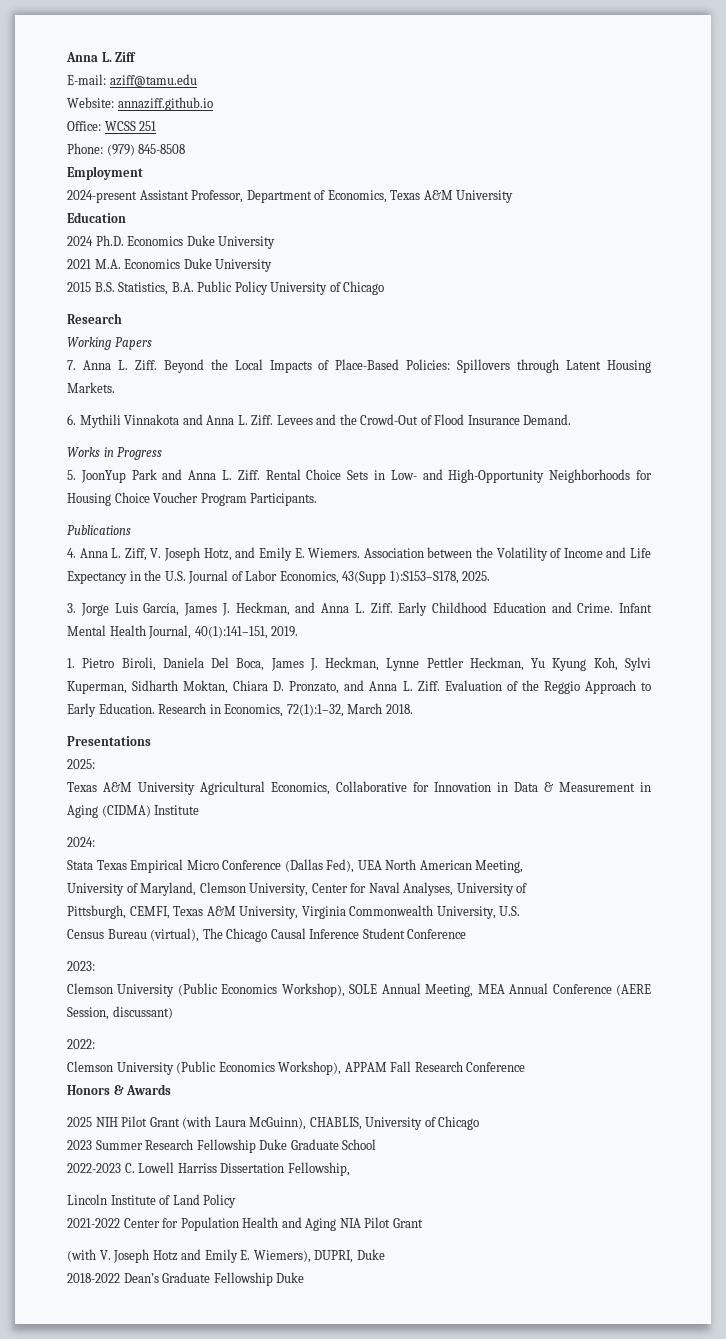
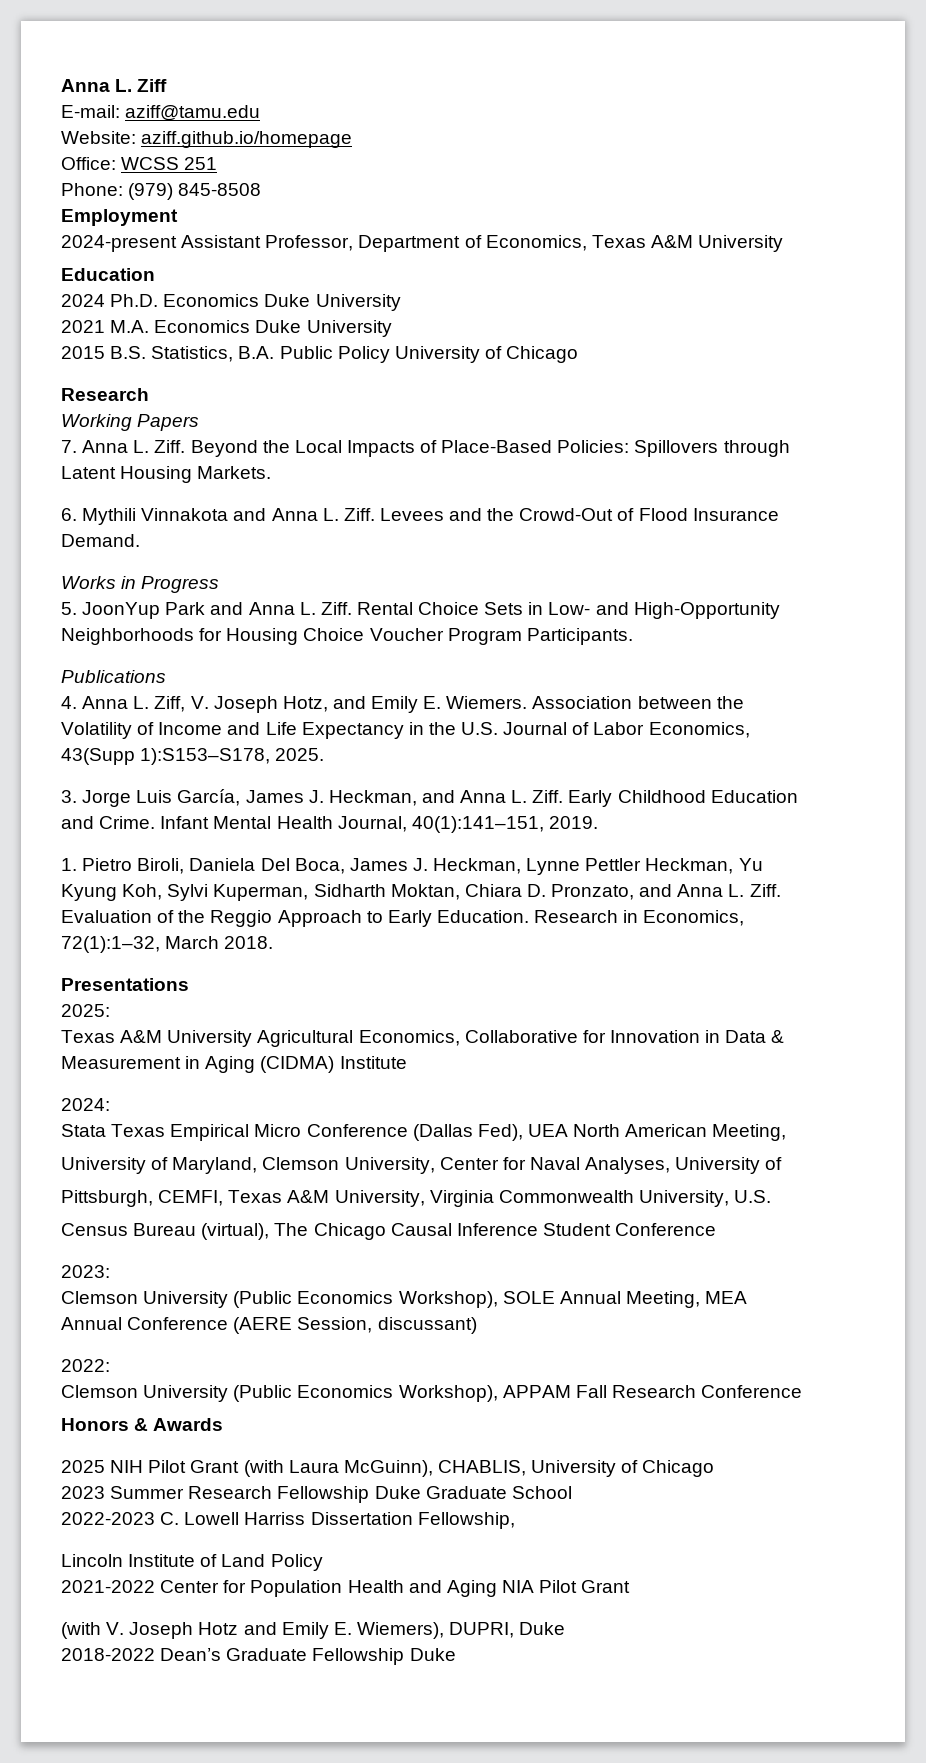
[117,97,213,111] annaziff.github.io -> [141,131,353,148] aziff.github.io/homepage

